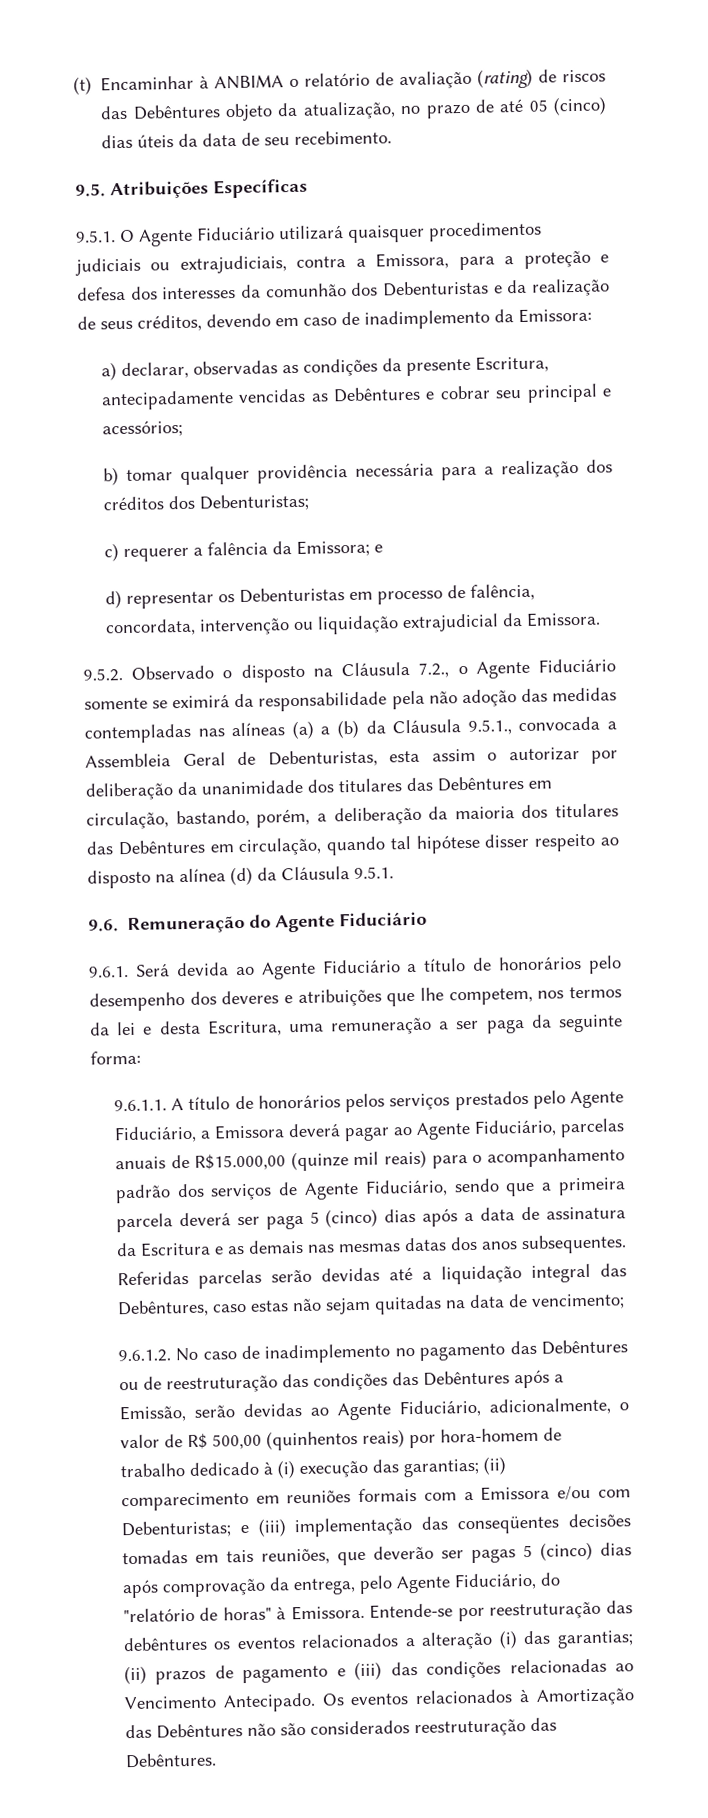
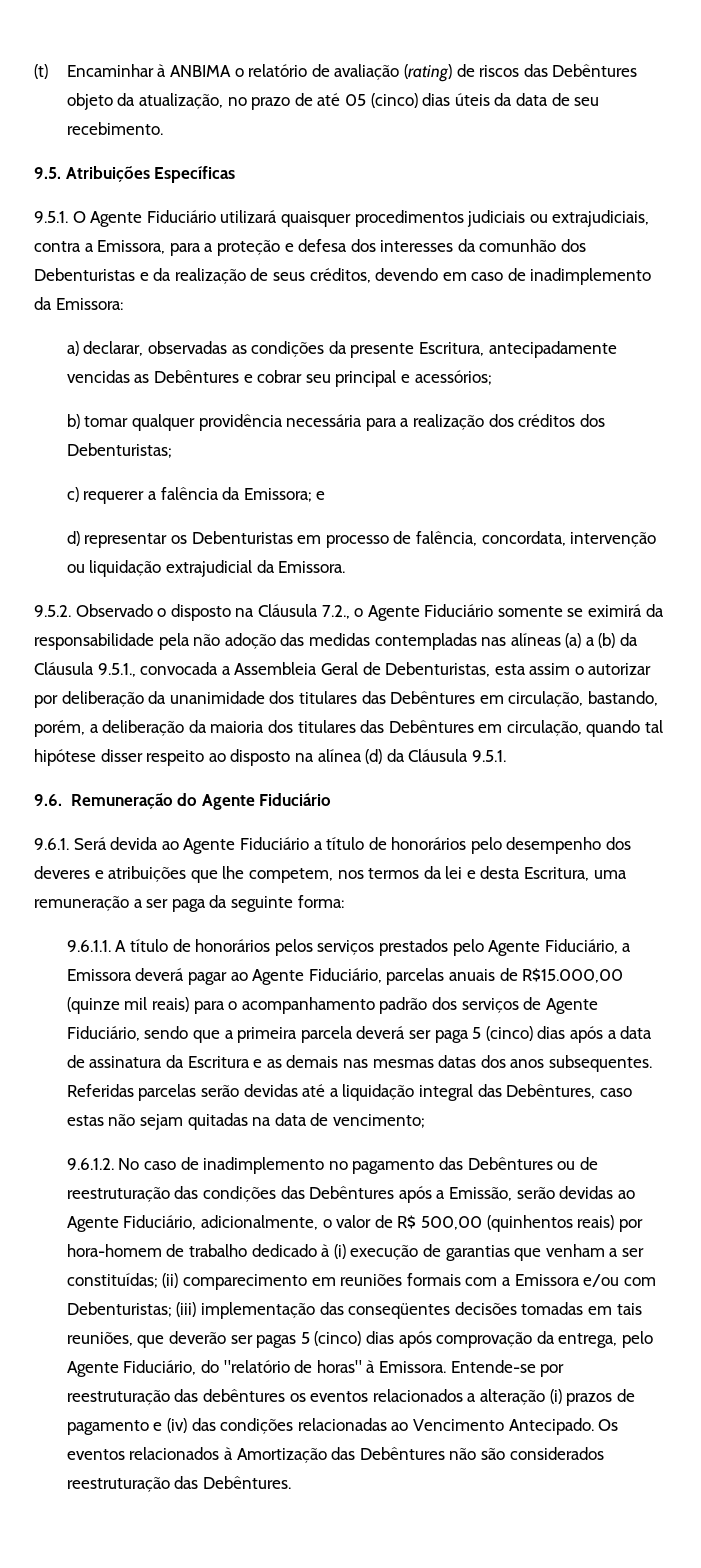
[371,1458,480,1478] das garantias; -> [423,1244,644,1261] [66,1273,158,1288] de garantias que venham a ser constituídas;
[239,1524,249,1534] e -> (172, 1309) none
[523,1630,634,1649] [123,1665,147,1685] das garantias; (ii) -> (562, 1396) none
[354,1661,383,1681] (iii) -> [167,1418,188,1433] (iv)

